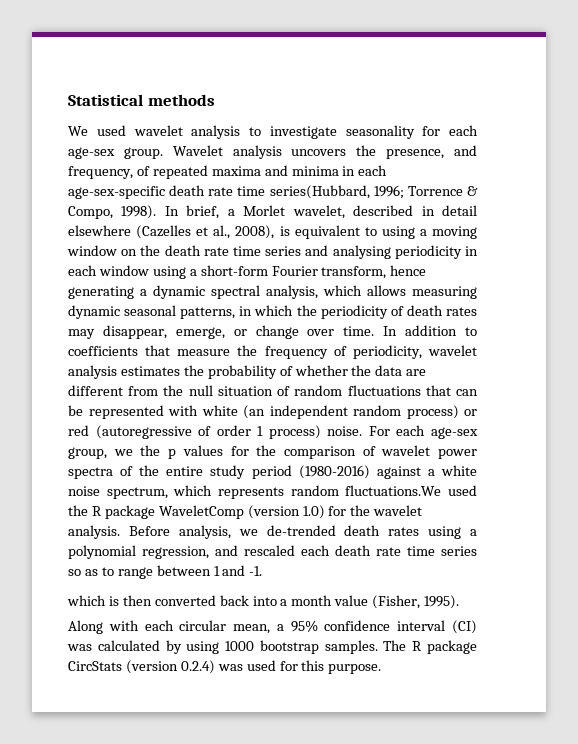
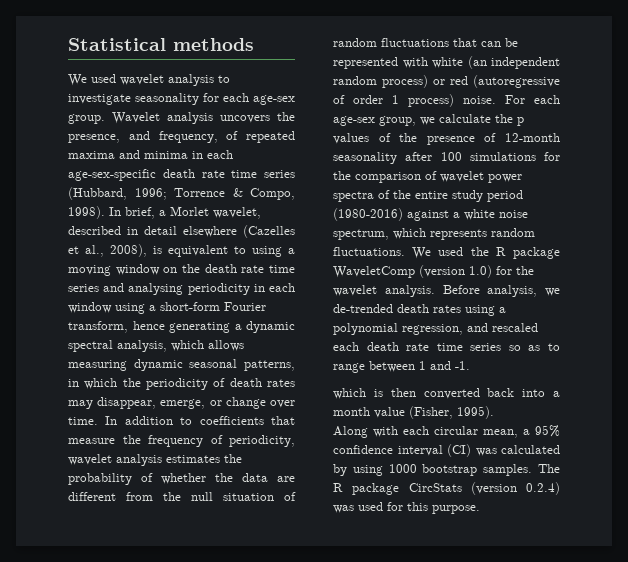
[269,185,370,199] series(Hubbard, -> [264,170,295,178] [68,187,127,200] series (Hubbard,
(133, 452) none -> [439,114,491,123] calculate
(223, 450) none -> [378,133,560,145] [333,152,536,164] of the presence of 12-month seasonality after 100 simulations
[345,485,442,496] fluctuations.We -> [333,247,432,259] fluctuations. We

